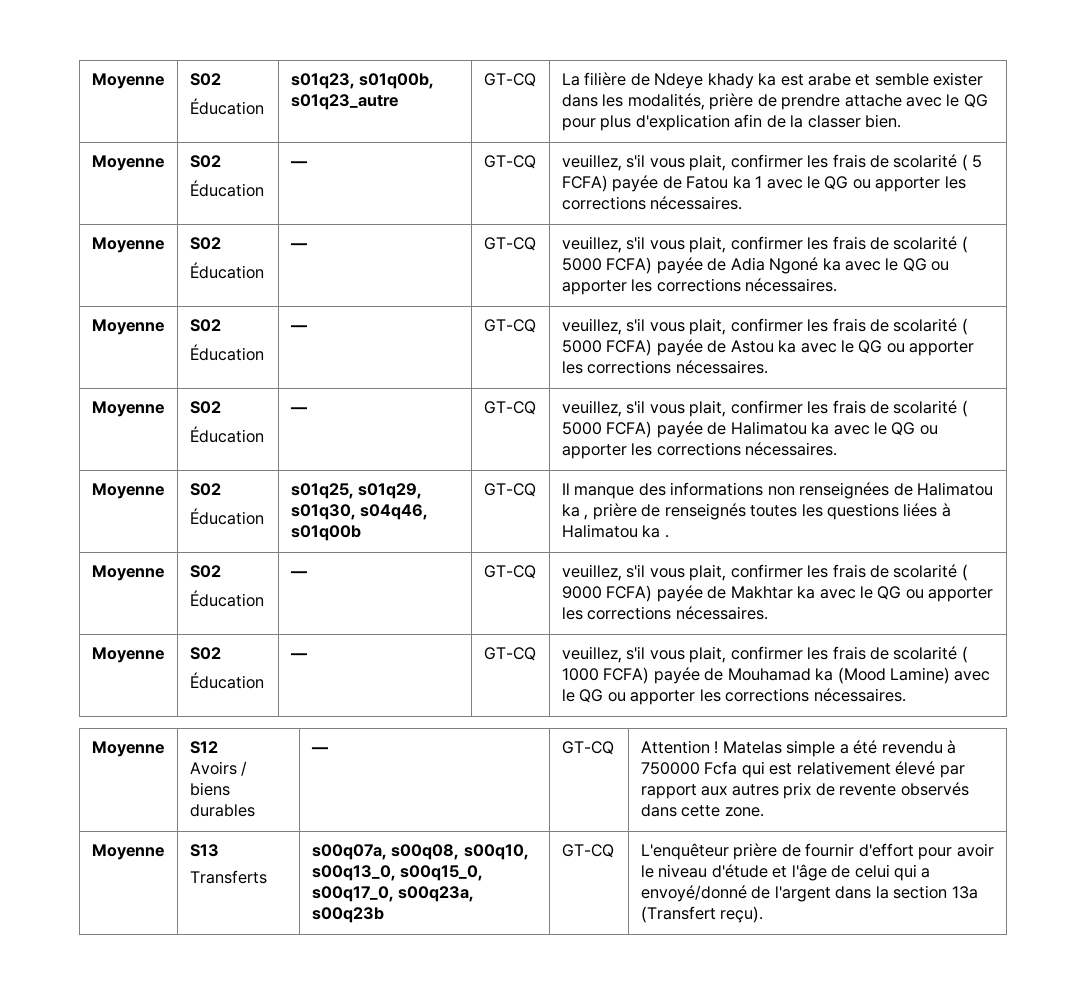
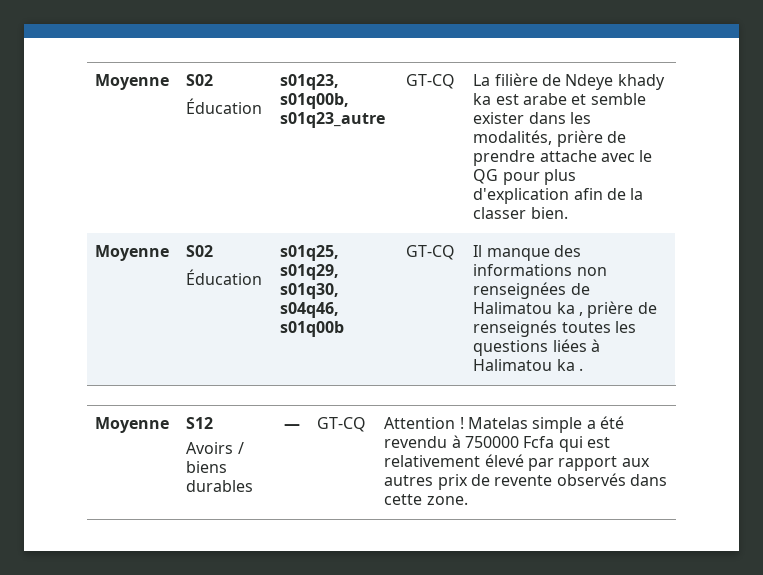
[189,180,264,197] [289,161,307,167] [483,155,536,169] [561,154,983,171] [561,175,966,192] [561,196,743,210] [91,237,164,253] [189,237,221,250] [189,262,264,279] [289,243,307,249] [483,237,536,251] [561,236,968,253] [561,257,950,274] [561,278,838,295] [91,319,164,335] [189,319,221,332] [189,344,264,361] [289,325,307,331] [483,319,536,333] [561,318,968,335] [561,339,975,356] [561,360,768,374] [91,401,164,417] [189,401,221,414] [189,426,264,443] [289,407,307,413] [483,401,536,415] [561,400,968,417] [561,421,938,438] [561,442,838,459] [91,483,164,499] [189,483,221,496] // Éducation | — | GT-CQ | veuillez, s'il vous plait, confirmer les frais de scolarité ( 5 FCFA) payée de Fatou ka 1 avec le QG ou apporter les corrections nécessaires. // Moyenne | S02 // Éducation | — | GT-CQ | veuillez, s'il vous plait, confirmer les frais de scolarité ( 5000 FCFA) payée de Adia Ngoné ka avec le QG ou apporter les corrections nécessaires. // Moyenne | S02 // Éducation | — | GT-CQ | veuillez, s'il vous plait, confirmer les frais de scolarité ( 5000 FCFA) payée de Astou ka avec le QG ou apporter les corrections nécessaires. // Moyenne | S02 // Éducation | — | GT-CQ | veuillez, s'il vous plait, confirmer les frais de scolarité ( 5000 FCFA) payée de Halimatou ka avec le QG ou apporter les corrections nécessaires. // Moyenne | S02 -> (214, 251) none
[91,565,164,581] [189,565,221,578] [189,590,264,607] [289,571,307,577] [483,565,536,579] [561,564,968,581] [561,585,994,602] [561,606,768,620] [91,647,164,663] [189,647,221,660] [189,672,264,689] [289,653,307,659] [483,647,536,661] [561,646,968,663] [561,667,991,684] [561,688,906,705] // Moyenne | S02 // Éducation | — | GT-CQ | veuillez, s'il vous plait, confirmer les frais de scolarité ( 9000 FCFA) payée de Makhtar ka avec le QG ou apporter les corrections nécessaires. // Moyenne | S02 // Éducation | — | GT-CQ | veuillez, s'il vous plait, confirmer les frais de scolarité ( 1000 FCFA) payée de Mouhamad ka (Mood Lamine) avec le QG ou apporter les corrections nécessaires. -> (583, 369) none
[91,844,164,860] [189,844,219,857] [189,870,267,884] [311,844,529,860] [311,865,484,881] [311,886,475,902] [311,907,384,923] [561,844,614,858] [640,843,994,860] [640,864,931,881] [640,885,978,902] [640,906,764,923] // Moyenne | S13 // Transferts | s00q07a, s00q08, s00q10, s00q13_0, s00q15_0, s00q17_0, s00q23a, s00q23b | GT-CQ | L'enquêteur prière de fournir d'effort pour avoir le niveau d'étude et l'âge de celui qui a envoyé/donné de l'argent dans la section 13a (Transfert reçu). -> (468, 500) none

